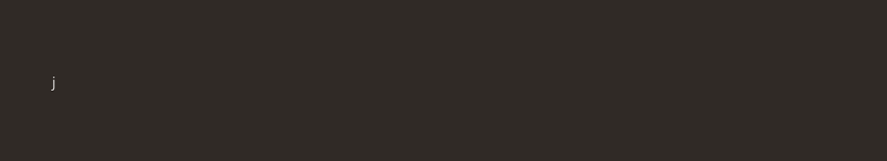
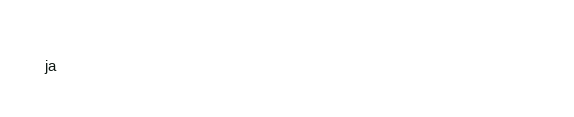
[50,76,57,92] j -> [44,60,57,74] ja

